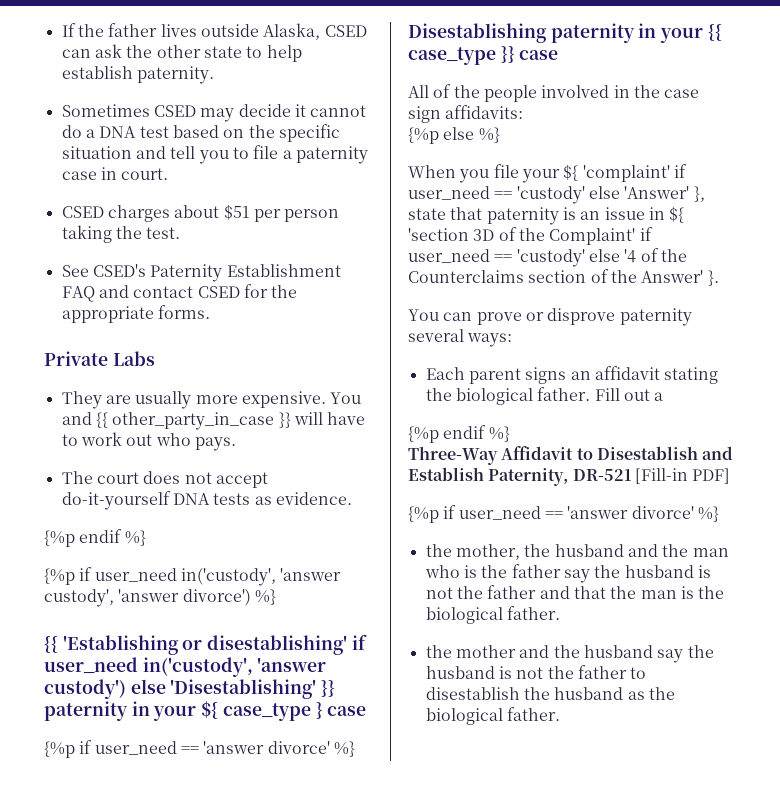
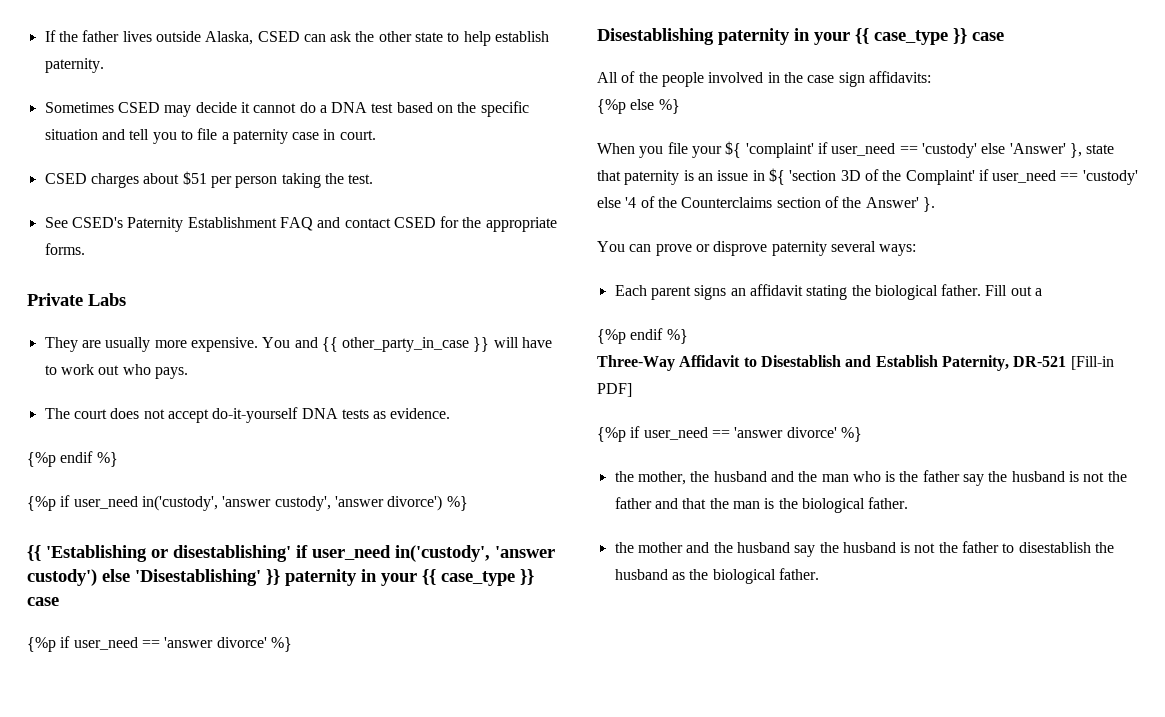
[201,701,323,721] ${ case_type } -> [422,569,534,586] {{ case_type }}

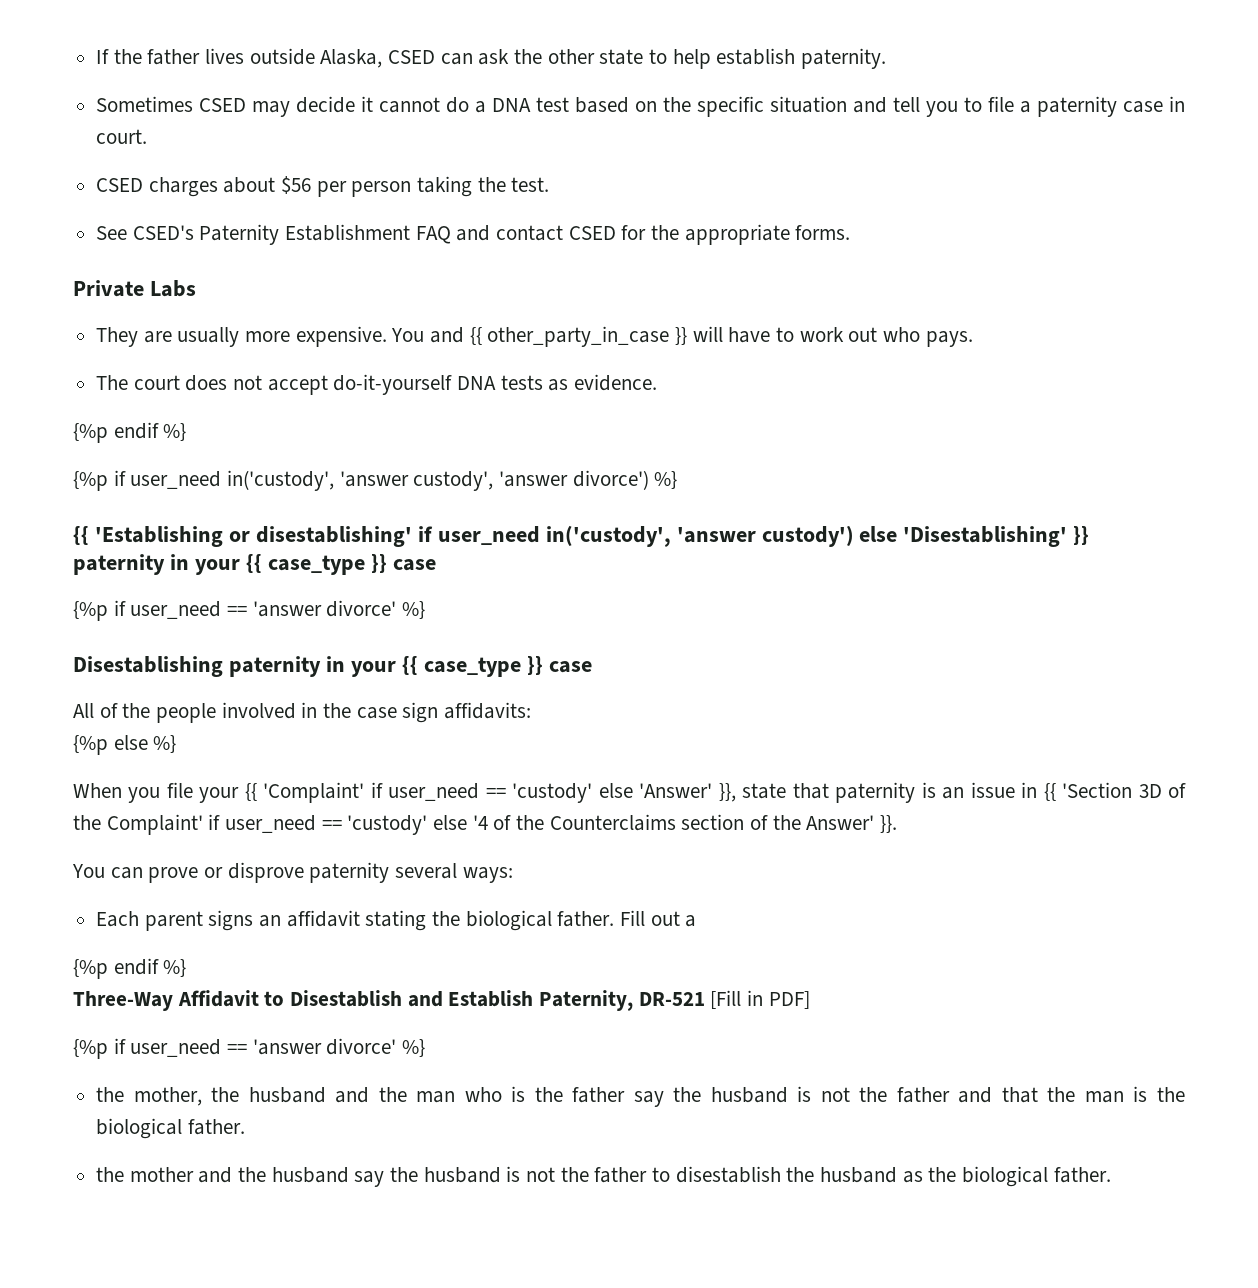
[182,171,207,185] $51 -> [281,176,312,194] $56
[725,141,814,158] ${ 'complaint' -> [244,782,365,803] {{ 'Complaint'
[1069,143,1082,158] }, -> [718,783,736,802] }},
[768,168,837,185] ${ 'section -> [1043,782,1133,801] {{ 'Section
[922,197,935,212] }. -> [880,815,898,833] }}.
[1070,356,1114,370] [Fill-in -> [710,990,764,1009] [Fill in

